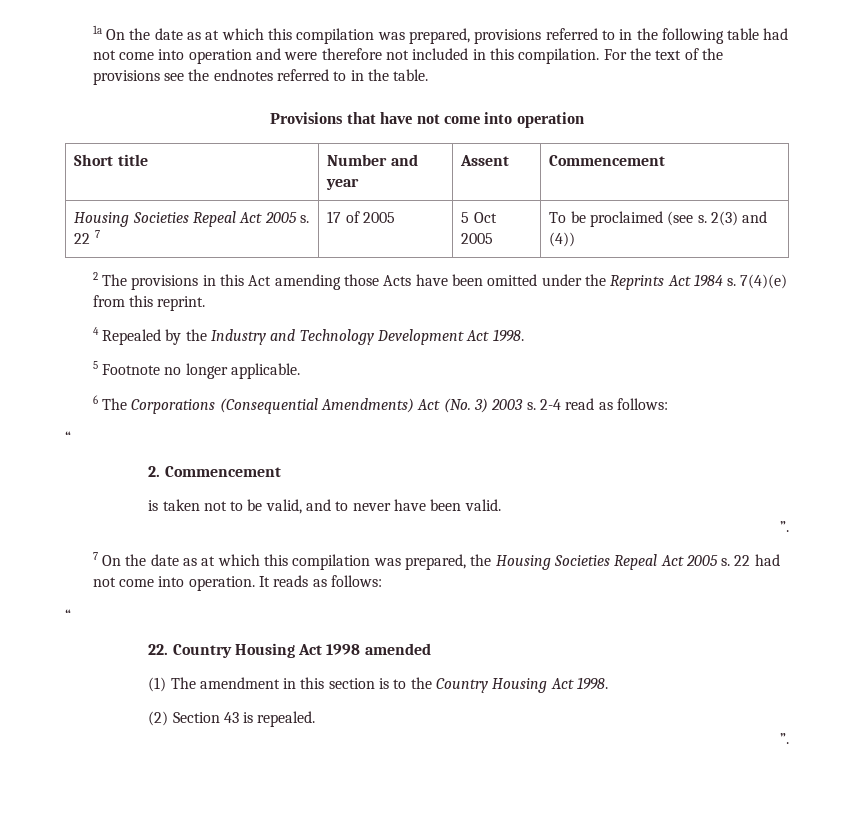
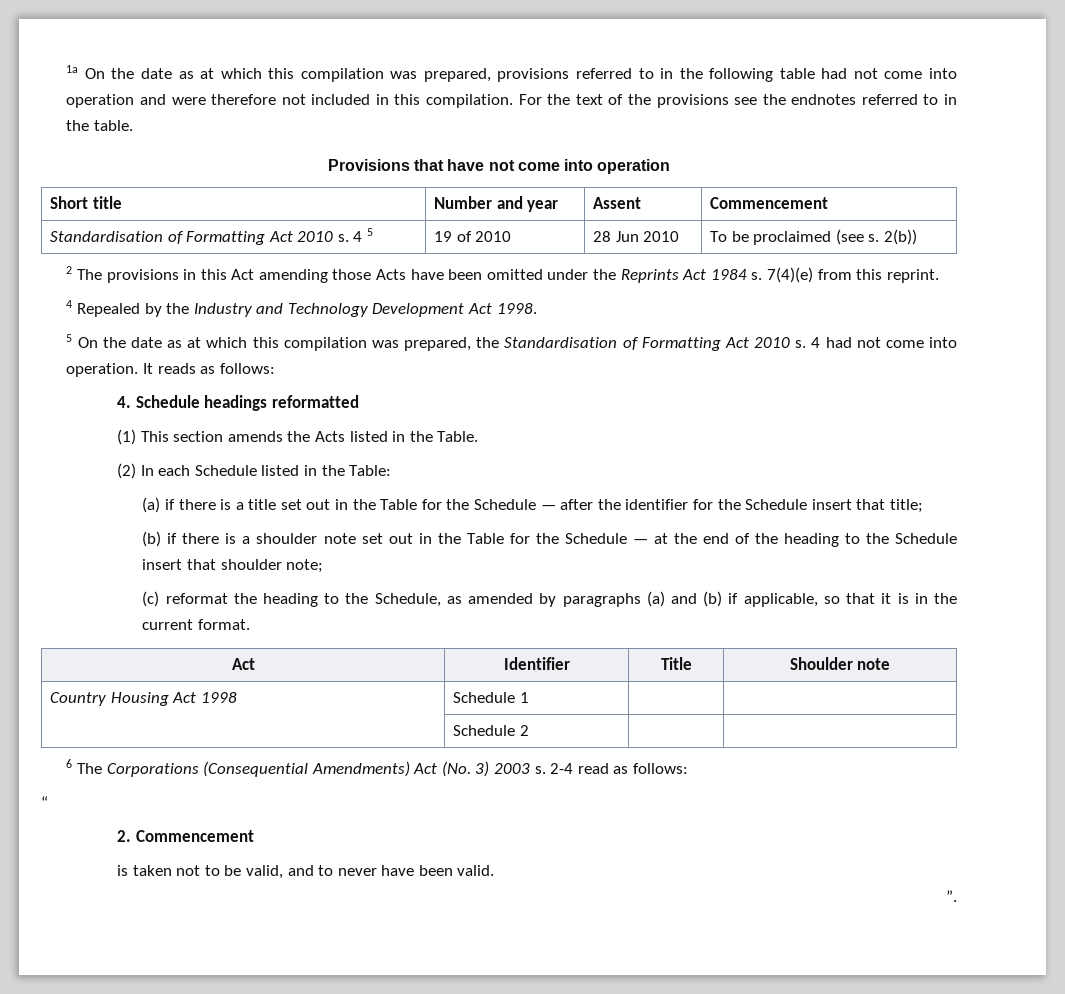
[74,211,309,227] [74,230,100,244] [327,211,396,223] [461,212,497,223] [461,233,494,244] Housing Societies Repeal Act 2005 s. 22 7 | 17 of 2005 | 5 Oct 2005 -> [49,228,374,245] [433,231,512,242] [592,231,680,242] Standardisation of Formatting Act 2010 s. 4 5 | 19 of 2010 | 28 Jun 2010
[710,211,768,226] [549,232,576,247] 2(3) and (4)) -> [883,229,917,245] 2(b))
[102,363,301,379] Footnote no longer applicable. -> [77,337,957,351] [66,363,275,377] [117,395,359,411] [117,429,479,445] [117,463,392,479] [142,497,923,513] [142,531,957,547] [142,559,324,573] [142,591,957,607] [142,619,250,630] [231,658,255,670] [503,657,570,670] [660,657,692,670] [789,657,891,670] [49,692,237,706] [452,692,529,703] [452,725,529,736] On the date as at which this compilation was prepared, the Standardisation of Formatting Act 2010 s. 4 had not come into operation. It reads as follows: // 4. Schedule headings reformatted // (1) This section amends the Acts listed in the Table. // (2) In each Schedule listed in the Table: // (a) if there is a title set out in the Table for the Schedule — after the identifier for the Schedule insert that title; // (b) if there is a shoulder note set out in the Table for the Schedule — at the end of the heading to the Schedule insert that shoulder note; // (c) reformat the heading to the Schedule, as amended by paragraphs (a) and (b) if applicable, so that it is in the current format. // Act | Identifier | Title | Shoulder note // Country Housing Act 1998 | Schedule 1 | | // | Schedule 2 | |
[92,552,780,570] [92,575,382,591] [65,609,71,621] [148,643,431,658] [148,677,609,693] [148,711,316,727] [780,733,789,744] // 7 On the date as at which this compilation was prepared, the Housing Societies Repeal Act 2005 s. 22 had not come into operation. It reads as follows: // “ // 22. Country Housing Act 1998 amended // (1) The amendment in this section is to the Country Housing Act 1998. // (2) Section 43 is repealed. // ”. -> (957, 896) none

